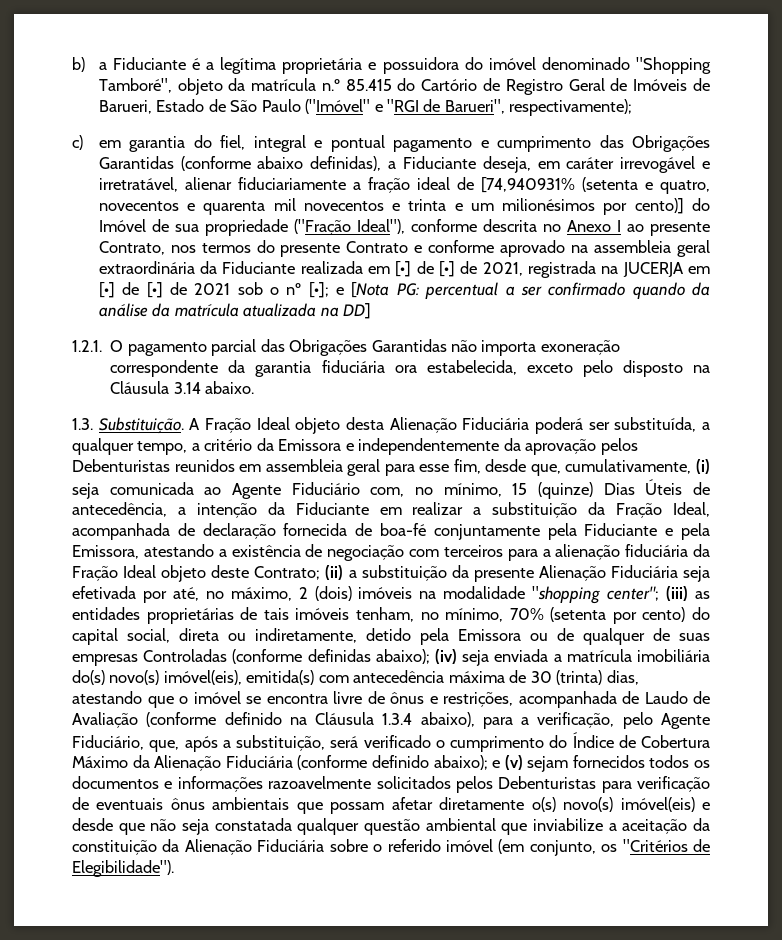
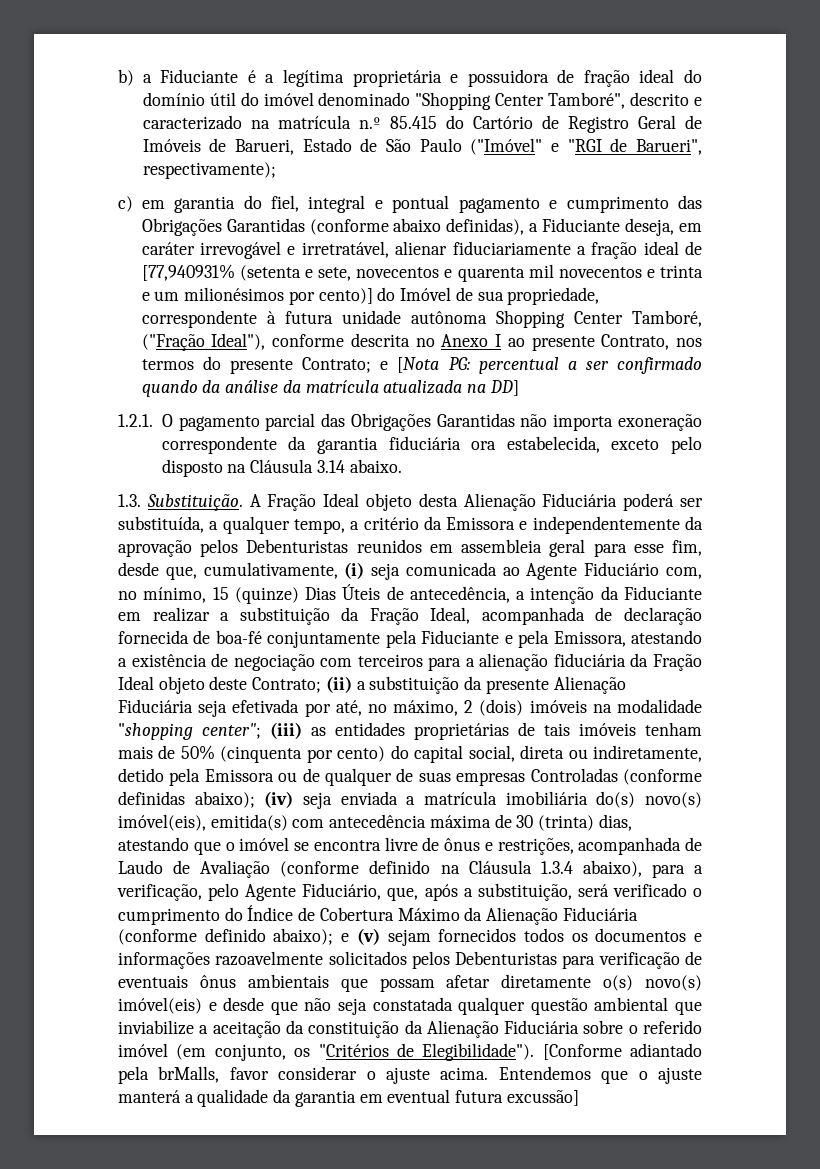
[464,57,712,74] [98,78,246,95] do imóvel denominado "Shopping Tamboré", objeto da -> [557,69,702,87] [142,92,702,110] [142,115,270,130] de fração ideal do domínio útil do imóvel denominado "Shopping Center Tamboré", descrito e caracterizado na
[480,177,575,193] [74,940931% -> [141,264,235,281] [77,940931%
[660,180,710,194] quatro, -> [318,267,352,281] sete,
[204,219,288,236] propriedade -> [507,287,600,305] [141,310,702,328] propriedade, correspondente à futura unidade autônoma Shopping Center Tamboré,
[346,240,710,257] [98,261,711,278] [98,282,329,298] Contrato e conforme aprovado na assembleia geral extraordinária da Fiduciante realizada em [•] de [•] de 2021, registrada na JUCERJA em [•] de [•] de 2021 sob o nº [•]; -> [302,357,372,373] Contrato;
[355,607,607,622] tenham, no mínimo, 70% (setenta -> [645,722,702,736] [118,745,303,763] tenham mais de 50% (cinquenta
(174, 868) none -> [542,1043,702,1060] [118,1066,702,1084] [118,1089,579,1107] [Conforme adiantado pela brMalls, favor considerar o ajuste acima. Entendemos que o ajuste manterá a qualidade da garantia em eventual futura excussão]

